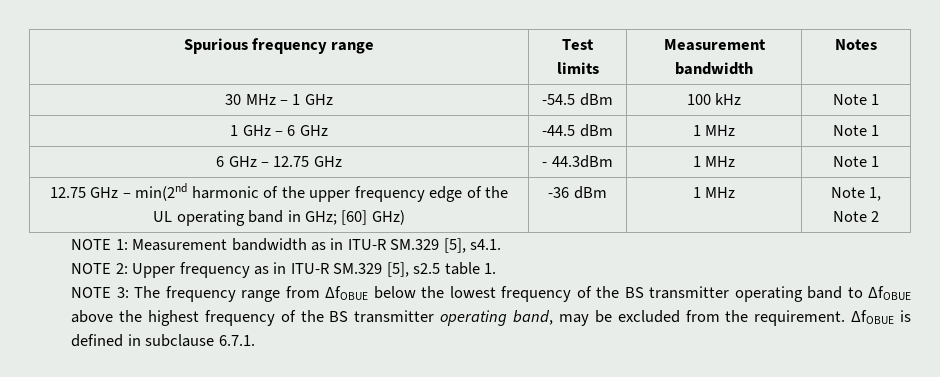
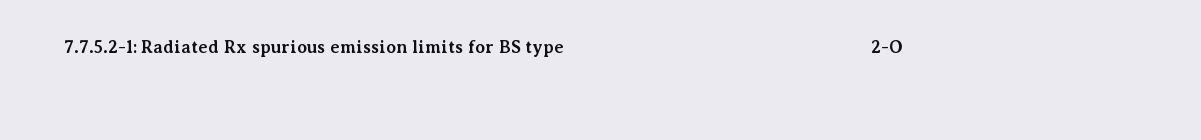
[183,38,375,54] [562,39,594,50] [556,62,599,74] [663,39,766,51] [675,62,753,75] [835,39,877,50] [225,94,333,105] [542,93,613,106] [686,93,742,105] [832,94,880,105] [230,125,328,136] [542,124,613,137] [692,125,736,136] [832,125,880,136] [216,156,342,167] [542,155,613,168] [692,156,736,167] [832,156,880,167] [49,183,509,202] [153,210,405,226] [548,186,607,199] [692,187,736,198] [830,187,882,201] [832,211,880,222] [71,238,502,253] [71,262,497,278] [71,286,912,302] [71,310,911,326] [71,334,255,347] Spurious frequency range | Test limits | Measurement bandwidth | Notes // 30 MHz – 1 GHz | -54.5 dBm | 100 kHz | Note 1 // 1 GHz – 6 GHz | -44.5 dBm | 1 MHz | Note 1 // 6 GHz – 12.75 GHz | - 44.3dBm | 1 MHz | Note 1 // 12.75 GHz – min(2nd harmonic of the upper frequency edge of the UL operating band in GHz; [60] GHz) | -36 dBm | 1 MHz | Note 1, Note 2 // NOTE 1: Measurement bandwidth as in ITU-R SM.329 [5], s4.1. // NOTE 2: Upper frequency as in ITU-R SM.329 [5], s2.5 table 1. // NOTE 3: The frequency range from ΔfOBUE below the lowest frequency of the BS transmitter operating band to ΔfOBUE above the highest frequency of the BS transmitter operating band, may be excluded from the requirement. ΔfOBUE is defined in subclause 6.7.1. -> [63,40,903,57] 7.7.5.2-1: Radiated Rx spurious emission limits for BS type 2-O

